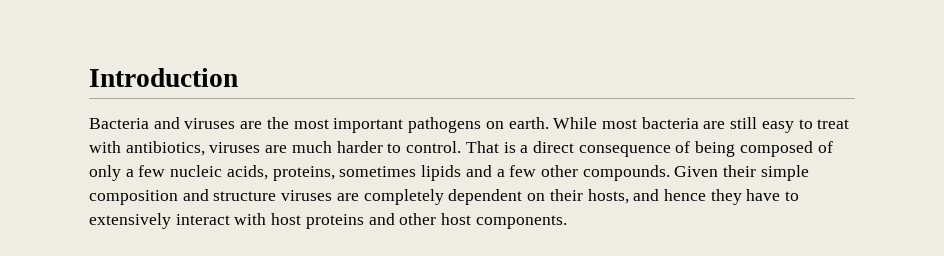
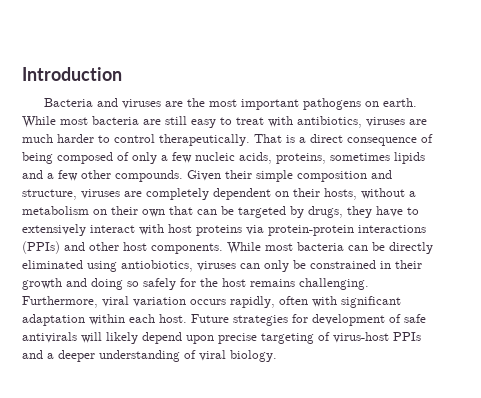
[406,141,462,153] control. -> [114,134,250,146] control therapeutically.
[213,191,277,201] structure -> [22,189,77,200] structure,
[633,189,706,201] and hence -> [361,188,416,199] [22,206,343,218] without a metabolism on their own that can be targeted by drugs,
[368,213,567,229] and other host components. -> [246,225,426,236] [22,241,433,254] [22,260,422,272] [22,278,369,290] [22,296,401,308] [22,314,426,326] [22,332,421,344] [22,350,277,362] via protein-protein interactions (PPIs) and other host components. While most bacteria can be directly eliminated using antiobiotics, viruses can only be constrained in their growth and doing so safely for the host remains challenging. Furthermore, viral variation occurs rapidly, often with significant adaptation within each host. Future strategies for development of safe antivirals will likely depend upon precise targeting of virus-host PPIs and a deeper understanding of viral biology.

